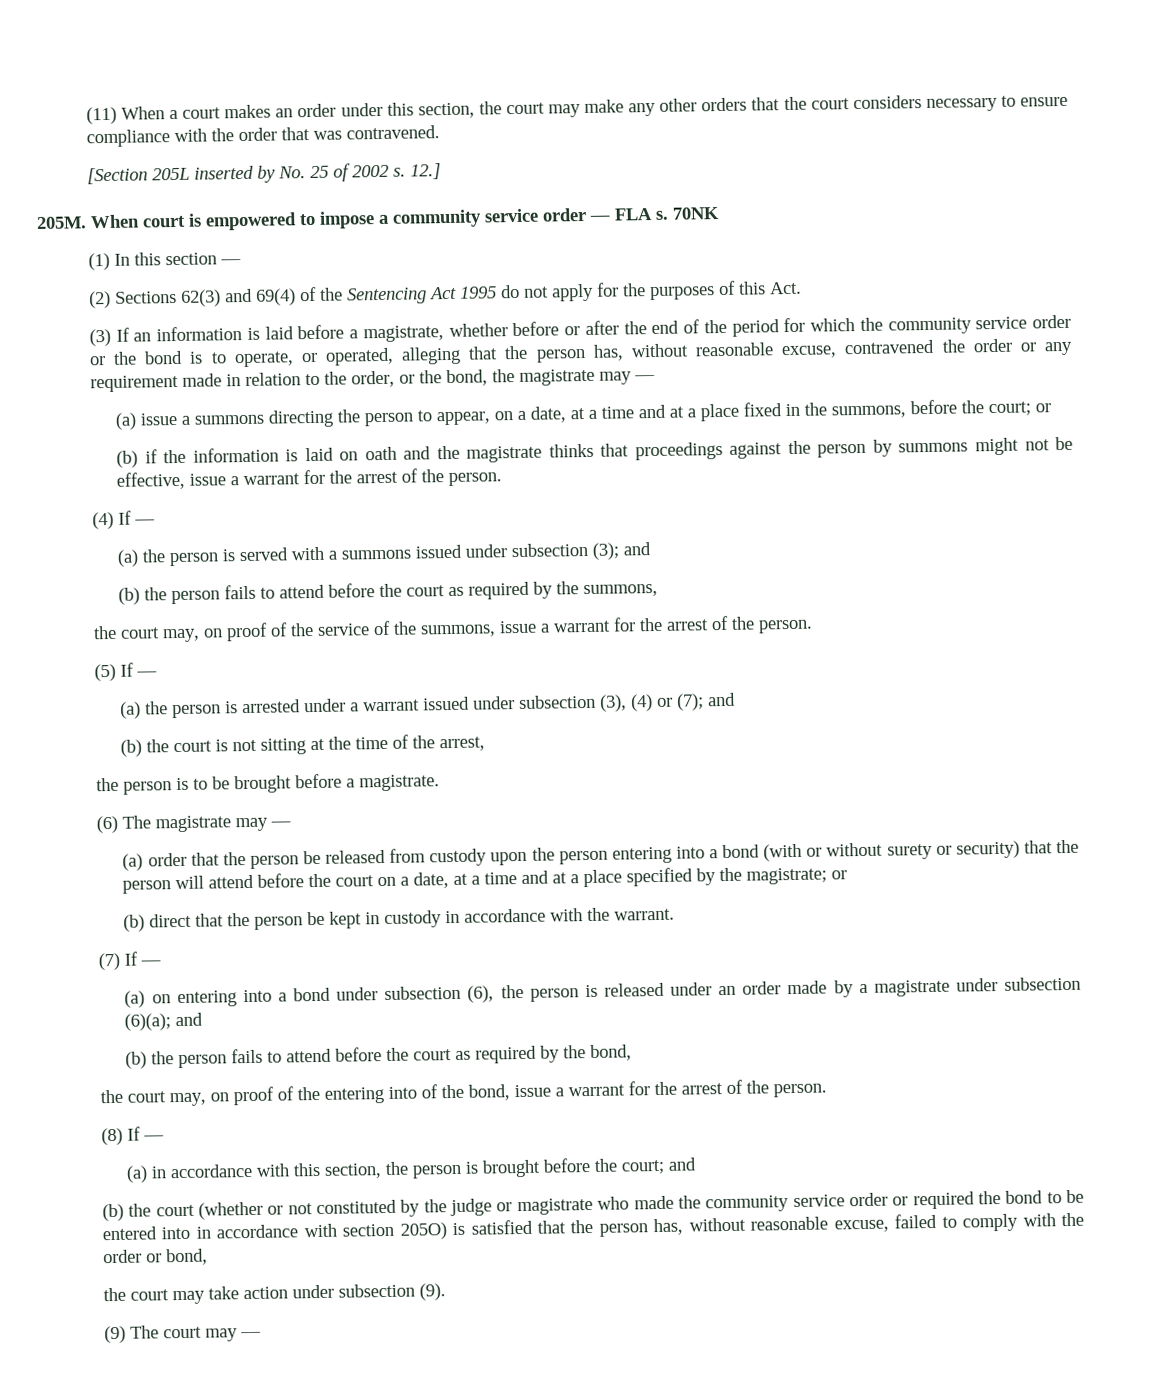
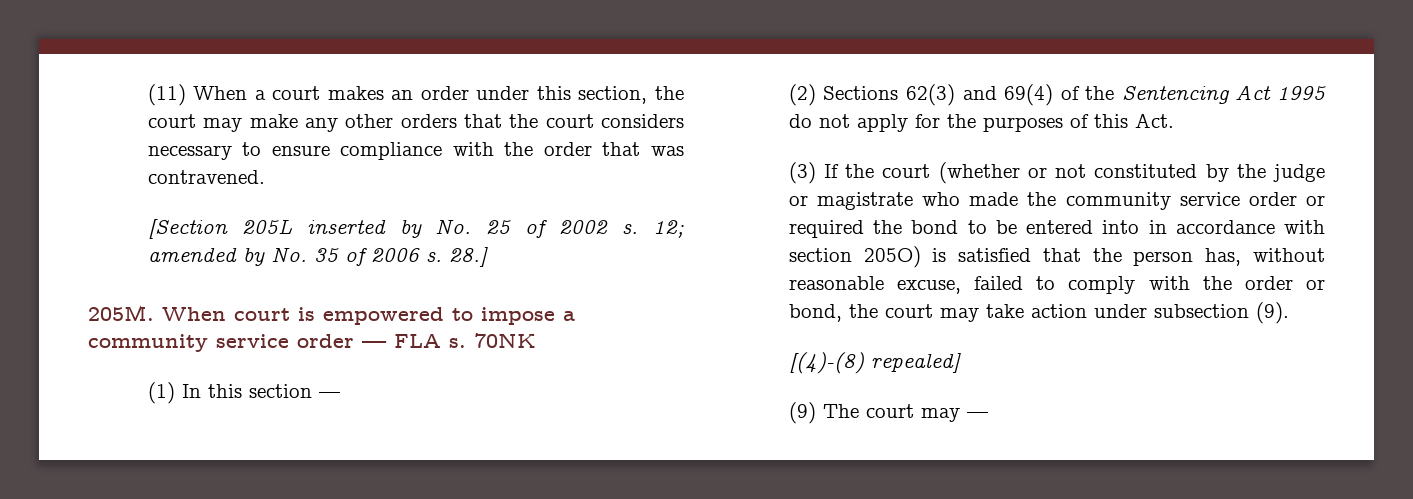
[409,163,441,180] 12.] -> [653,220,684,238] [147,246,488,267] 12; amended by No. 35 of 2006 s. 28.]
[133,314,1072,343] [88,338,1073,368] [89,368,655,393] [115,399,1052,430] [116,436,1073,468] [116,468,503,490] [91,510,155,530] [117,542,652,567] [118,581,659,605] [92,615,813,643] [93,662,157,682] [120,692,737,719] [120,734,486,757] [95,773,440,795] [95,815,291,834] [122,839,1080,871] [122,867,848,894] [123,907,676,932] [97,951,161,971] [124,976,1081,1008] [124,1012,204,1031] [125,1044,633,1069] [99,1079,827,1107] [100,1126,164,1146] [126,1157,697,1183] [101,1203,124,1222] an information is laid before a magistrate, whether before or after the end of the period for which the community service order or the bond is to operate, or operated, alleging that the person has, without reasonable excuse, contravened the order or any requirement made in relation to the order, or the bond, the magistrate may — // (a) issue a summons directing the person to appear, on a date, at a time and at a place fixed in the summons, before the court; or // (b) if the information is laid on oath and the magistrate thinks that proceedings against the person by summons might not be effective, issue a warrant for the arrest of the person. // (4) If — // (a) the person is served with a summons issued under subsection (3); and // (b) the person fails to attend before the court as required by the summons, // the court may, on proof of the service of the summons, issue a warrant for the arrest of the person. // (5) If — // (a) the person is arrested under a warrant issued under subsection (3), (4) or (7); and // (b) the court is not sitting at the time of the arrest, // the person is to be brought before a magistrate. // (6) The magistrate may — // (a) order that the person be released from custody upon the person entering into a bond (with or without surety or security) that the person will attend before the court on a date, at a time and at a place specified by the magistrate; or // (b) direct that the person be kept in custody in accordance with the warrant. // (7) If — // (a) on entering into a bond under subsection (6), the person is released under an order made by a magistrate under subsection (6)(a); and // (b) the person fails to attend before the court as required by the bond, // the court may, on proof of the entering into of the bond, issue a warrant for the arrest of the person. // (8) If — // (a) in accordance with this section, the person is brought before the court; and // (b) -> (840, 171) none
(208, 1257) // -> (842, 313) none
(446, 1292) none -> [788,352,961,374] // [(4)-(8) repealed]

